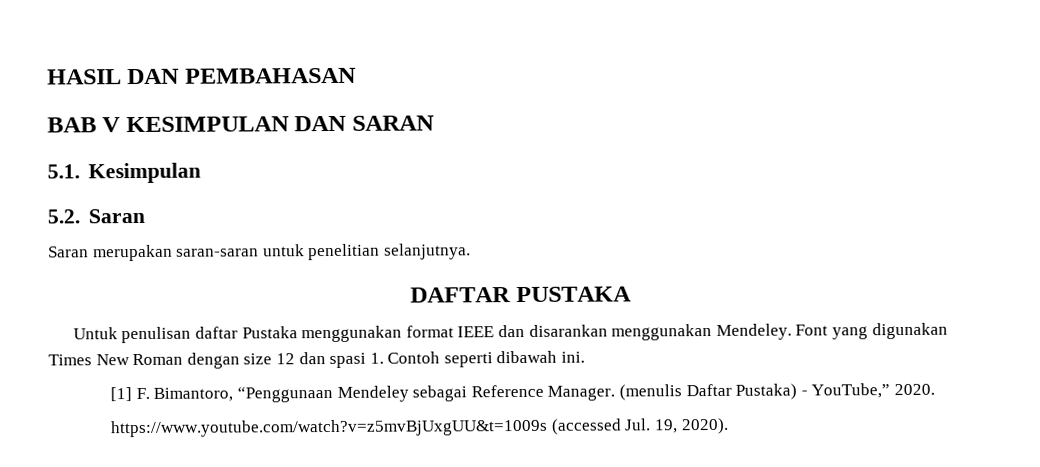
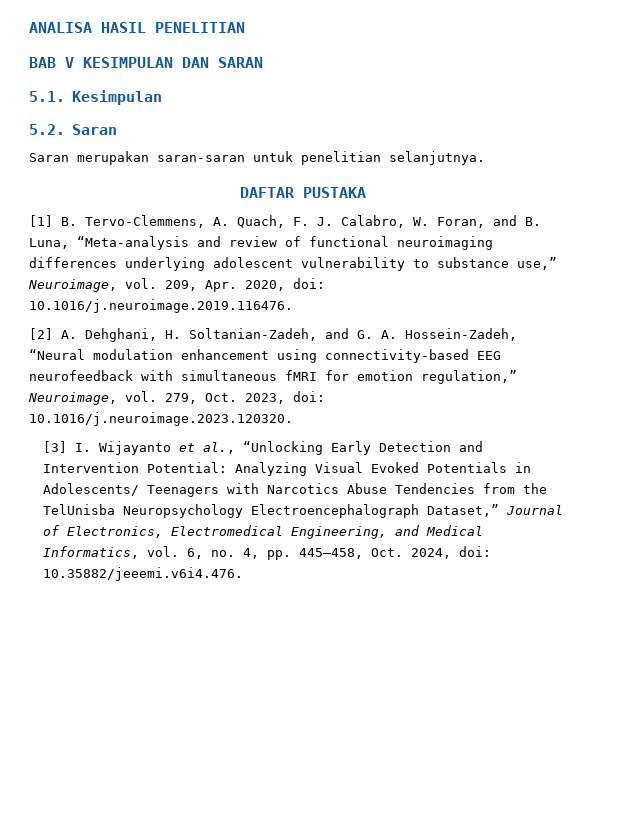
[47,67,357,85] HASIL DAN PEMBAHASAN -> [29,22,245,33] ANALISA HASIL PENELITIAN
[72,322,948,344] [48,350,586,369] [110,383,935,403] [110,417,729,438] Untuk penulisan daftar Pustaka menggunakan format IEEE dan disarankan menggunakan Mendeley. Font yang digunakan Times New Roman dengan size 12 dan spasi 1. Contoh seperti dibawah ini. // [1] F. Bimantoro, “Penggunaan Mendeley sebagai Reference Manager. (menulis Daftar Pustaka) - YouTube,” 2020. // https://www.youtube.com/watch?v=z5mvBjUxgUU&t=1009s (accessed Jul. 19, 2020). -> [29,215,541,228] [29,236,493,250] [29,257,557,271] [28,278,325,292] [29,299,293,313] [29,328,517,342] [29,349,501,363] [29,370,517,384] [28,391,325,405] [29,412,293,426] [43,441,484,455] [43,462,532,476] [43,483,548,497] [43,504,564,518] [43,525,484,539] [43,546,492,560] [43,567,244,581] [1] B. Tervo-Clemmens, A. Quach, F. J. Calabro, W. Foran, and B. Luna, “Meta-analysis and review of functional neuroimaging differences underlying adolescent vulnerability to substance use,” Neuroimage, vol. 209, Apr. 2020, doi: 10.1016/j.neuroimage.2019.116476. // [2] A. Dehghani, H. Soltanian-Zadeh, and G. A. Hossein-Zadeh, “Neural modulation enhancement using connectivity-based EEG neurofeedback with simultaneous fMRI for emotion regulation,” Neuroimage, vol. 279, Oct. 2023, doi: 10.1016/j.neuroimage.2023.120320. // [3] I. Wijayanto et al., “Unlocking Early Detection and Intervention Potential: Analyzing Visual Evoked Potentials in Adolescents/ Teenagers with Narcotics Abuse Tendencies from the TelUnisba Neuropsychology Electroencephalograph Dataset,” Journal of Electronics, Electromedical Engineering, and Medical Informatics, vol. 6, no. 4, pp. 445–458, Oct. 2024, doi: 10.35882/jeeemi.v6i4.476.

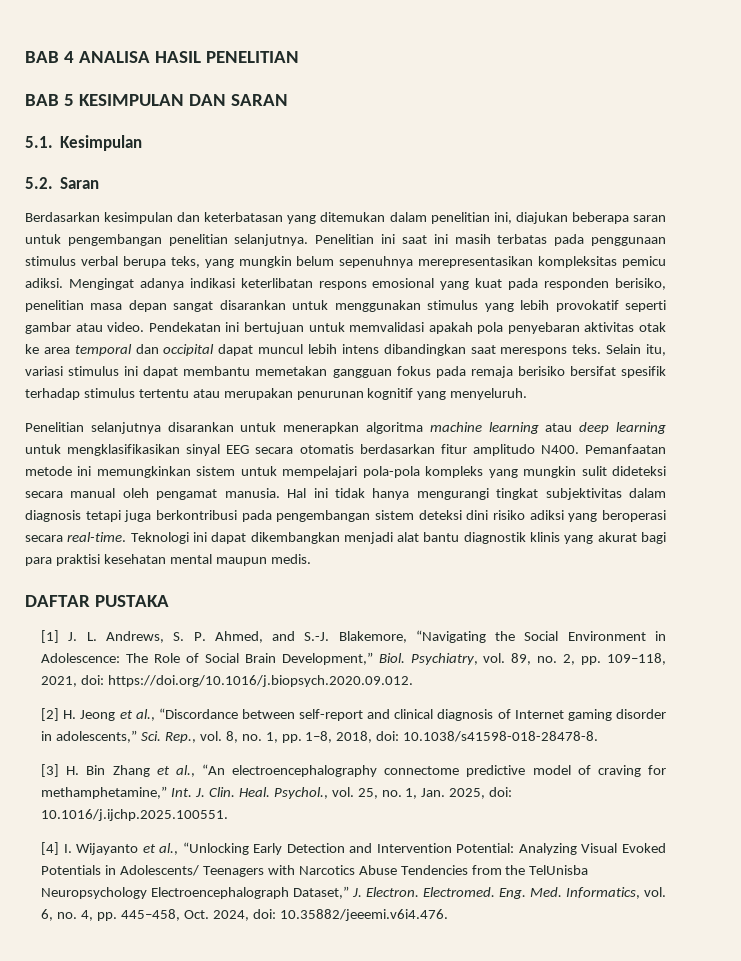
(29, 27) none -> [25,51,74,63] BAB 4
[65,57,74,68] V -> [63,94,74,106] 5
[29,151,485,165] [239,187,366,198] [29,215,541,228] [29,236,493,250] [29,257,557,271] [28,278,325,292] [29,299,293,313] [29,328,517,342] [29,349,501,363] [29,370,517,384] [28,391,325,405] [29,412,293,426] [43,441,68,453] Saran merupakan saran-saran untuk penelitian selanjutnya. // DAFTAR PUSTAKA // [1] B. Tervo-Clemmens, A. Quach, F. J. Calabro, W. Foran, and B. Luna, “Meta-analysis and review of functional neuroimaging differences underlying adolescent vulnerability to substance use,” Neuroimage, vol. 209, Apr. 2020, doi: 10.1016/j.neuroimage.2019.116476. // [2] A. Dehghani, H. Soltanian-Zadeh, and G. A. Hossein-Zadeh, “Neural modulation enhancement using connectivity-based EEG neurofeedback with simultaneous fMRI for emotion regulation,” Neuroimage, vol. 279, Oct. 2023, doi: 10.1016/j.neuroimage.2023.120320. // [3] -> [25,212,666,224] [25,234,666,246] [25,256,666,268] [25,278,666,290] [25,300,666,312] [25,322,666,334] [25,344,667,356] [25,366,666,378] [25,388,528,400] [25,422,666,434] [25,444,667,456] [25,466,666,478] [25,488,666,500] [25,510,666,522] [25,532,666,544] [25,554,311,566] [25,595,169,607] [41,630,666,643] [41,652,667,665] [41,675,414,687] [41,708,666,721] [41,730,599,743] [41,764,667,777] [41,786,513,799] [41,809,229,821] [41,842,60,855] Berdasarkan kesimpulan dan keterbatasan yang ditemukan dalam penelitian ini, diajukan beberapa saran untuk pengembangan penelitian selanjutnya. Penelitian ini saat ini masih terbatas pada penggunaan stimulus verbal berupa teks, yang mungkin belum sepenuhnya merepresentasikan kompleksitas pemicu adiksi. Mengingat adanya indikasi keterlibatan respons emosional yang kuat pada responden berisiko, penelitian masa depan sangat disarankan untuk menggunakan stimulus yang lebih provokatif seperti gambar atau video. Pendekatan ini bertujuan untuk memvalidasi apakah pola penyebaran aktivitas otak ke area temporal dan occipital dapat muncul lebih intens dibandingkan saat merespons teks. Selain itu, variasi stimulus ini dapat membantu memetakan gangguan fokus pada remaja berisiko bersifat spesifik terhadap stimulus tertentu atau merupakan penurunan kognitif yang menyeluruh. // Penelitian selanjutnya disarankan untuk menerapkan algoritma machine learning atau deep learning untuk mengklasifikasikan sinyal EEG secara otomatis berdasarkan fitur amplitudo N400. Pemanfaatan metode ini memungkinkan sistem untuk mempelajari pola-pola kompleks yang mungkin sulit dideteksi secara manual oleh pengamat manusia. Hal ini tidak hanya mengurangi tingkat subjektivitas dalam diagnosis tetapi juga berkontribusi pada pengembangan sistem deteksi dini risiko adiksi yang beroperasi secara real-time. Teknologi ini dapat dikembangkan menjadi alat bantu diagnostik klinis yang akurat bagi para praktisi kesehatan mental maupun medis. // DAFTAR PUSTAKA // [1] J. L. Andrews, S. P. Ahmed, and S.-J. Blakemore, “Navigating the Social Environment in Adolescence: The Role of Social Brain Development,” Biol. Psychiatry, vol. 89, no. 2, pp. 109–118, 2021, doi: https://doi.org/10.1016/j.biopsych.2020.09.012. // [2] H. Jeong et al., “Discordance between self-report and clinical diagnosis of Internet gaming disorder in adolescents,” Sci. Rep., vol. 8, no. 1, pp. 1–8, 2018, doi: 10.1038/s41598-018-28478-8. // [3] H. Bin Zhang et al., “An electroencephalography connectome predictive model of craving for methamphetamine,” Int. J. Clin. Heal. Psychol., vol. 25, no. 1, Jan. 2025, doi: 10.1016/j.ijchp.2025.100551. // [4]
[506,505,564,515] [43,525,484,539] Journal of Electronics, Electromedical Engineering, and Medical -> [352,887,563,899] J. Electron. Electromed. Eng. Med.

